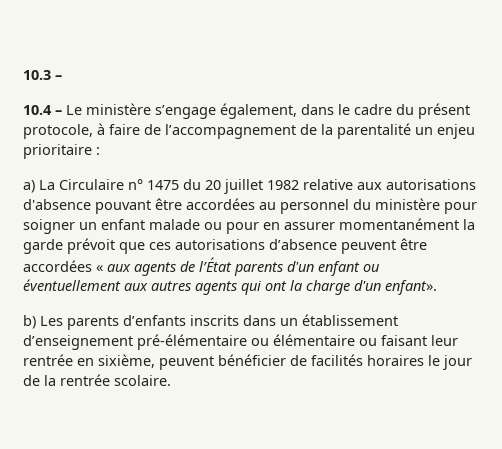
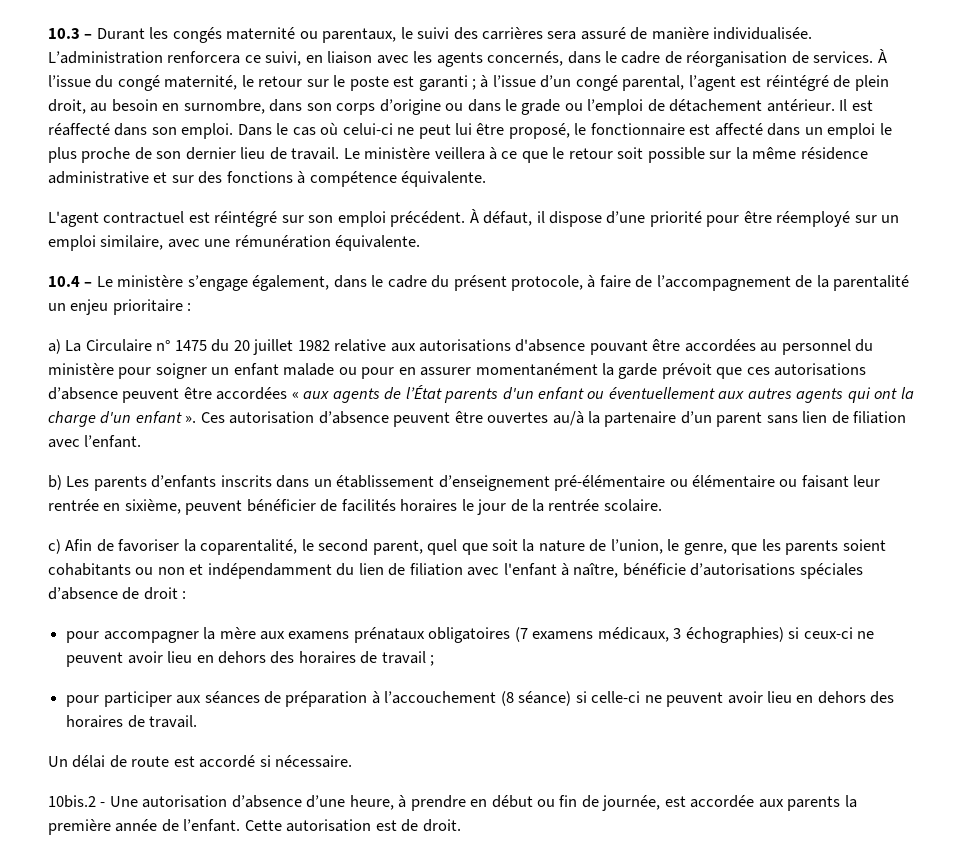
(62, 77) none -> [96,27,813,43] [48,49,887,67] [48,75,889,91] [48,99,873,115] [48,122,892,139] [48,147,868,163] [48,171,487,187] [48,209,900,227] [48,235,421,251] Durant les congés maternité ou parentaux, le suivi des carrières sera assuré de manière individualisée. L’administration renforcera ce suivi, en liaison avec les agents concernés, dans le cadre de réorganisation de services. À l’issue du congé maternité, le retour sur le poste est garanti ; à l’issue d’un congé parental, l’agent est réintégré de plein droit, au besoin en surnombre, dans son corps d’origine ou dans le grade ou l’emploi de détachement antérieur. Il est réaffecté dans son emploi. Dans le cas où celui-ci ne peut lui être proposé, le fonctionnaire est affecté dans un emploi le plus proche de son dernier lieu de travail. Le ministère veillera à ce que le retour soit possible sur la même résidence administrative et sur des fonctions à compétence équivalente. // L'agent contractuel est réintégré sur son emploi précédent. À défaut, il dispose d’une priorité pour être réemployé sur un emploi similaire, avec une rémunération équivalente.
[385,280,437,295] enfant». -> [135,411,907,427] [48,435,142,448] enfant ». Ces autorisation d’absence peuvent être ouvertes au/à la partenaire d’un parent sans lien de filiation avec l’enfant.
(171, 380) none -> [48,539,886,555] [48,563,863,579] [48,587,187,600] [66,627,874,643] [66,651,435,667] [66,691,895,707] [66,715,198,728] [48,755,353,768] [48,795,857,811] [48,819,461,835] // c) Afin de favoriser la coparentalité, le second parent, quel que soit la nature de l’union, le genre, que les parents soient cohabitants ou non et indépendamment du lien de filiation avec l'enfant à naître, bénéficie d’autorisations spéciales d’absence de droit : // pour accompagner la mère aux examens prénataux obligatoires (7 examens médicaux, 3 échographies) si ceux-ci ne peuvent avoir lieu en dehors des horaires de travail ; // pour participer aux séances de préparation à l’accouchement (8 séance) si celle-ci ne peuvent avoir lieu en dehors des horaires de travail. // Un délai de route est accordé si nécessaire. // 10bis.2 - Une autorisation d’absence d’une heure, à prendre en début ou fin de journée, est accordée aux parents la première année de l’enfant. Cette autorisation est de droit.

